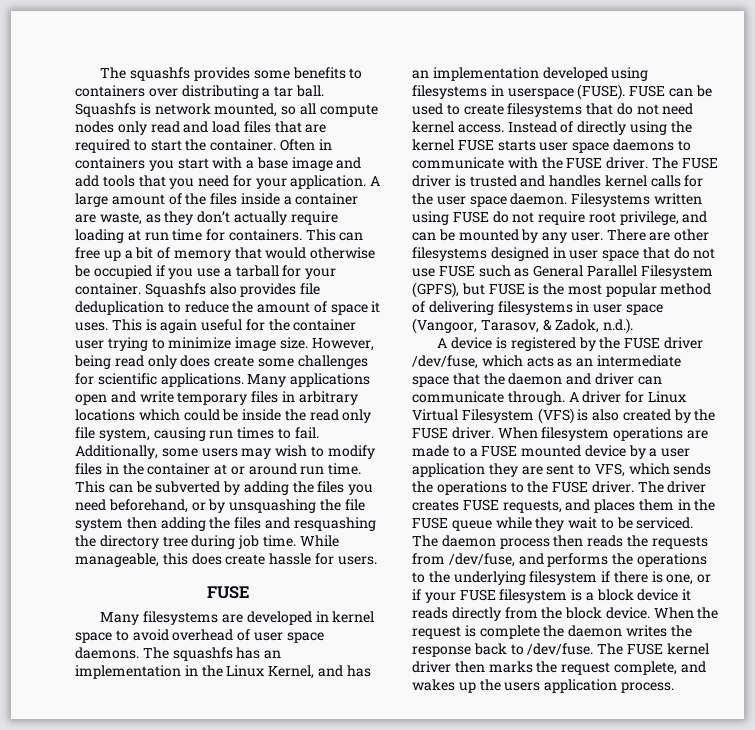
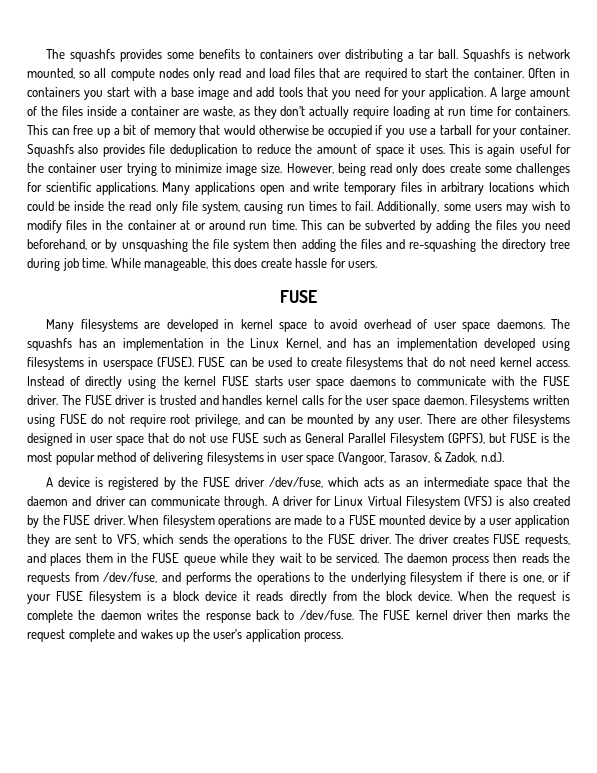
[293,517,376,531] resquashing -> [409,239,477,252] re-squashing
[613,661,677,675] complete, -> [68,629,115,642] complete
[504,682,541,691] users -> [213,629,243,639] user’s

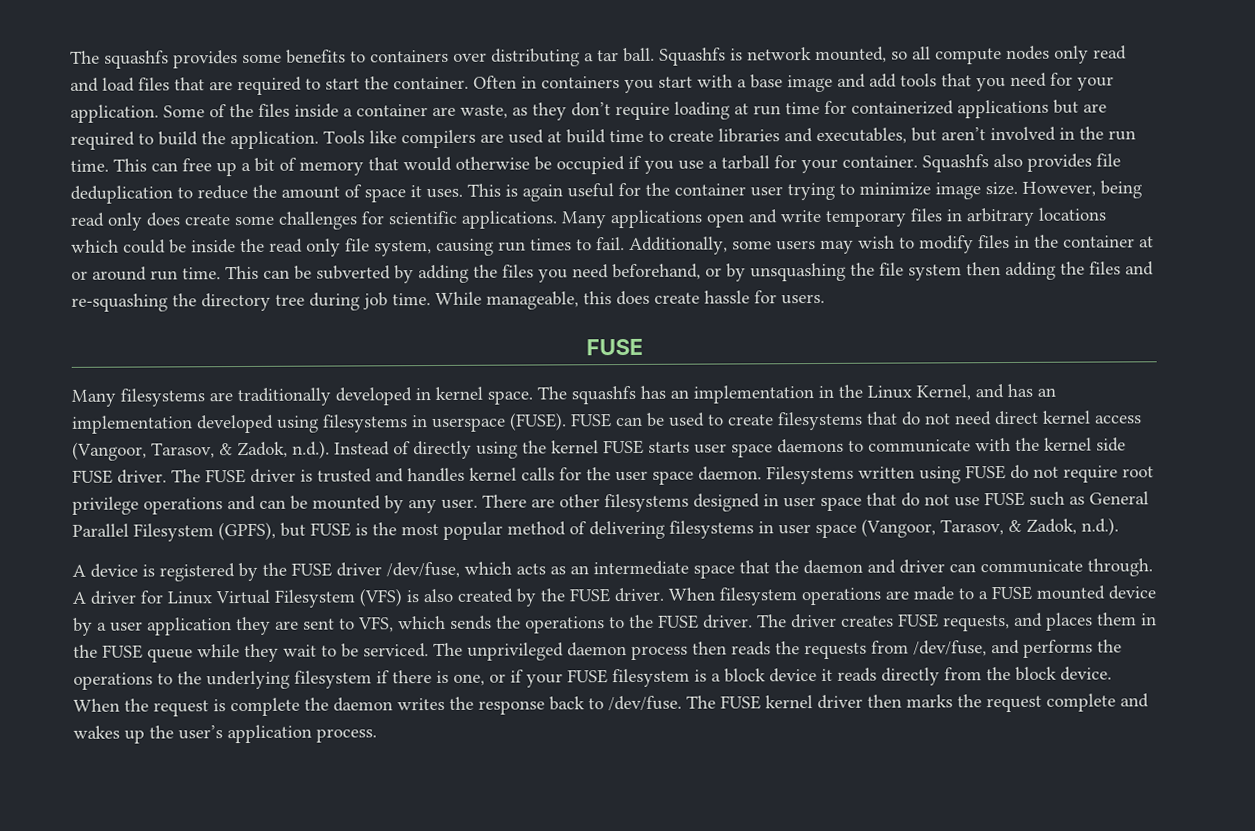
[489,87,570,100] A large amount -> [163,105,205,118] Some
[309,106,350,119] actually -> (611, 109) none
[515,106,571,116] containers. -> [851,99,1107,119] [70,126,1136,150] [70,159,109,172] containerized applications but are required to build the application. Tools like compilers are used at build time to create libraries and executables, but aren’t involved in the run time.
(161, 325) none -> [237,387,331,407] traditionally
[279,319,545,332] space to avoid overhead of user space daemons. -> [487,390,533,405] space.
[499,357,570,367] kernel access. -> [994,410,1142,426] [72,440,330,461] direct kernel access (Vangoor, Tarasov, & Zadok, n.d.).
(538, 381) none -> [1044,437,1126,452] kernel side
[194,414,240,427] privilege, -> [72,496,223,515] privilege operations
(403, 558) none -> [467,642,564,661] unprivileged

